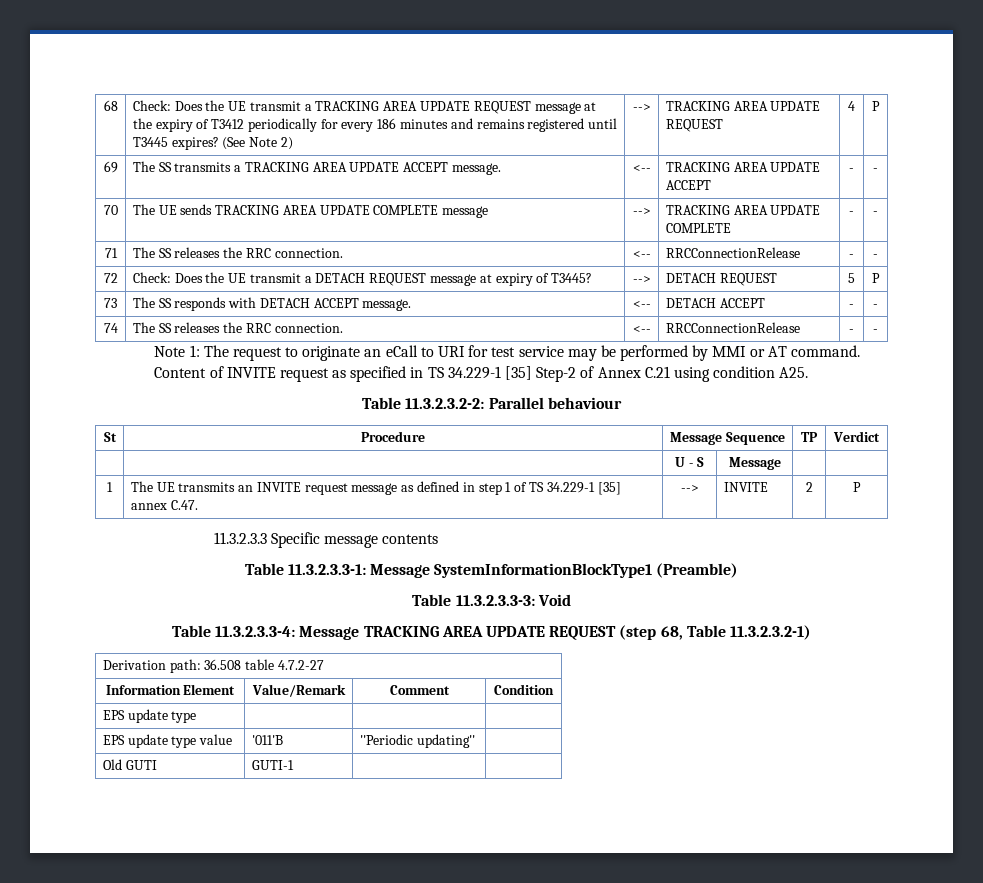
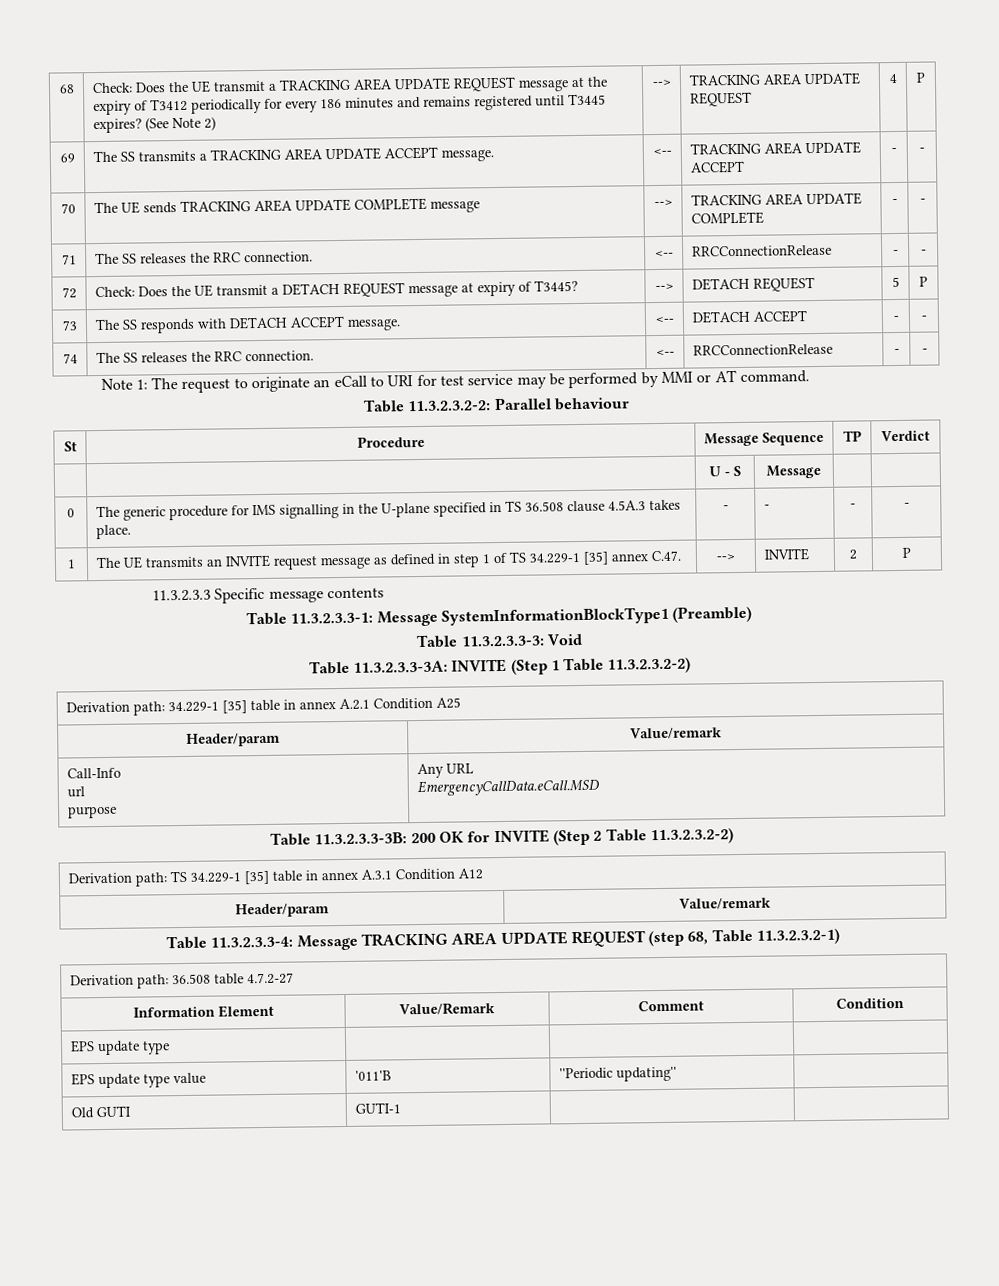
[154,366,809,382] Content of INVITE request as specified in TS 34.229-1 [35] Step-2 of Annex C.21 using condition A25. -> (810, 376) none
(781, 463) none -> [67,508,75,518] [95,499,681,521] [95,524,131,540] [722,505,729,510] [763,504,770,509] [850,503,856,508] [903,502,910,507] // 0 | The generic procedure for IMS signalling in the U-plane specified in TS 36.508 clause 4.5A.3 takes place. | - | - | - | -
(571, 600) none -> [308,657,692,675] [65,697,461,716] [186,732,280,747] [629,727,722,740] [66,767,121,779] [66,786,85,798] [67,805,117,819] [416,763,474,779] [416,778,600,797] [270,828,734,846] [67,868,483,887] [235,903,329,918] [679,897,771,910] // Table 11.3.2.3.3-3A: INVITE (Step 1 Table 11.3.2.3.2-2) // Derivation path: 34.229-1 [35] table in annex A.2.1 Condition A25 // Header/param | Value/remark // Call-Info // url // purpose | Any URL // EmergencyCallData.eCall.MSD // Table 11.3.2.3.3-3B: 200 OK for INVITE (Step 2 Table 11.3.2.3.2-2) // Derivation path: TS 34.229-1 [35] table in annex A.3.1 Condition A12 // Header/param | Value/remark

